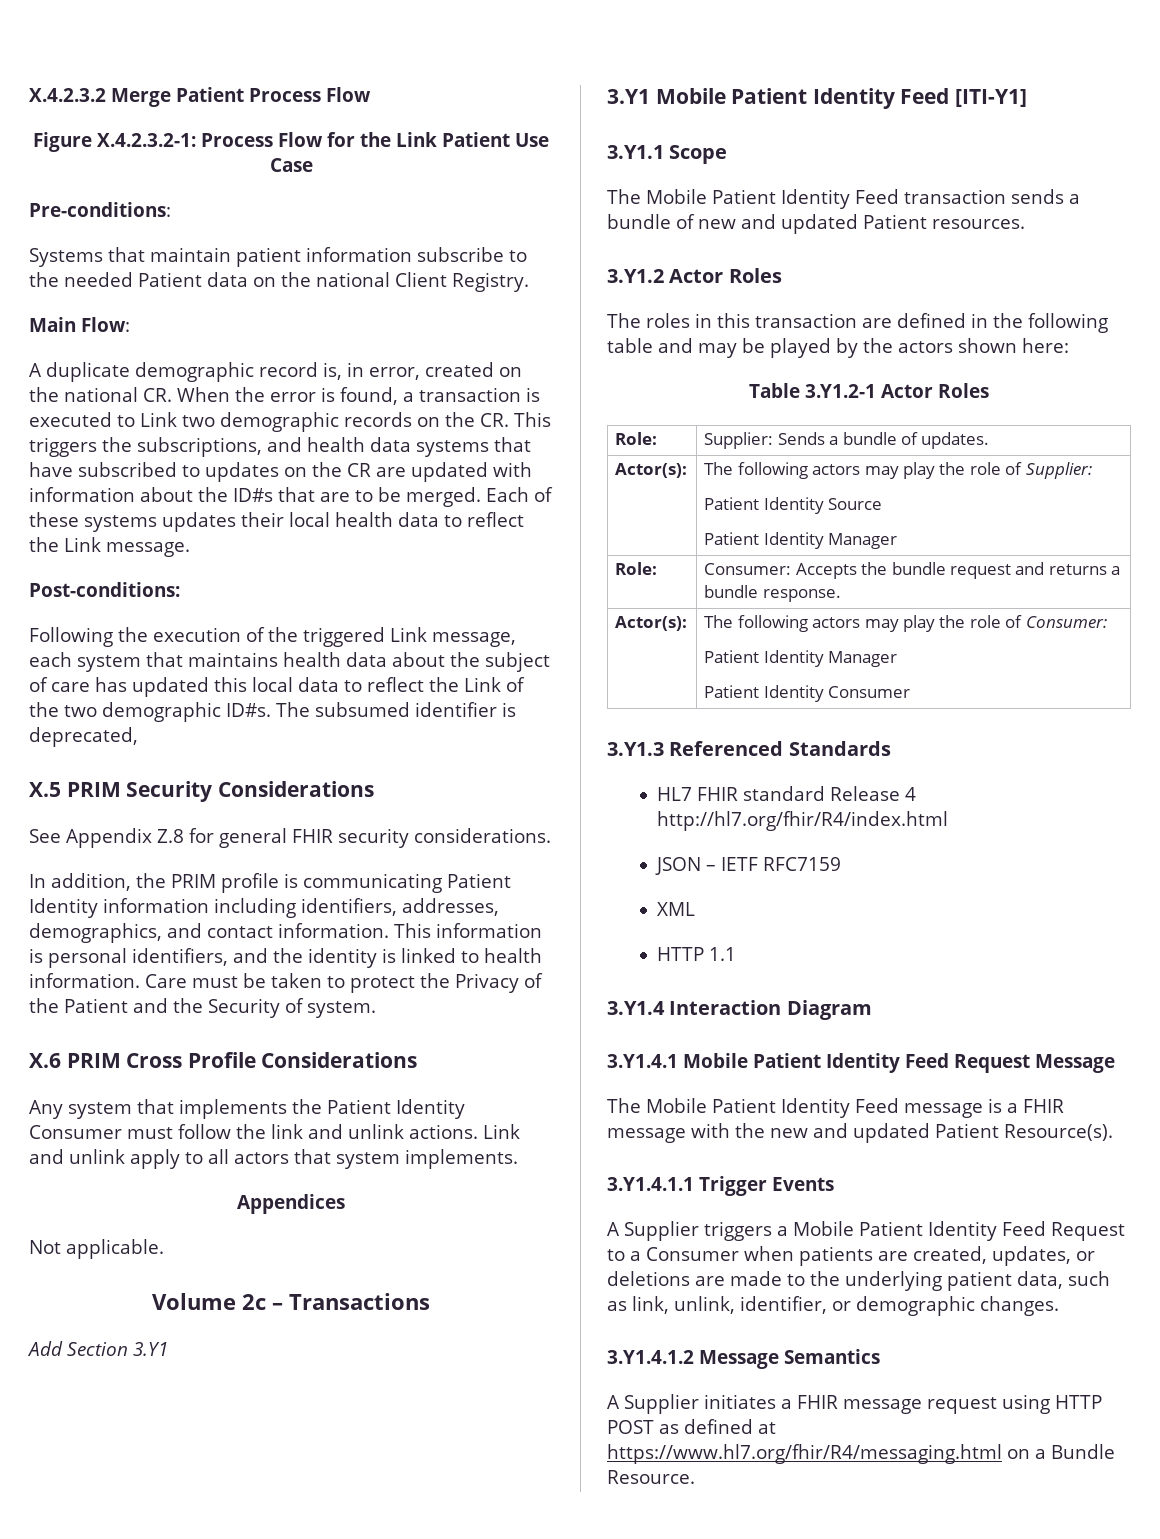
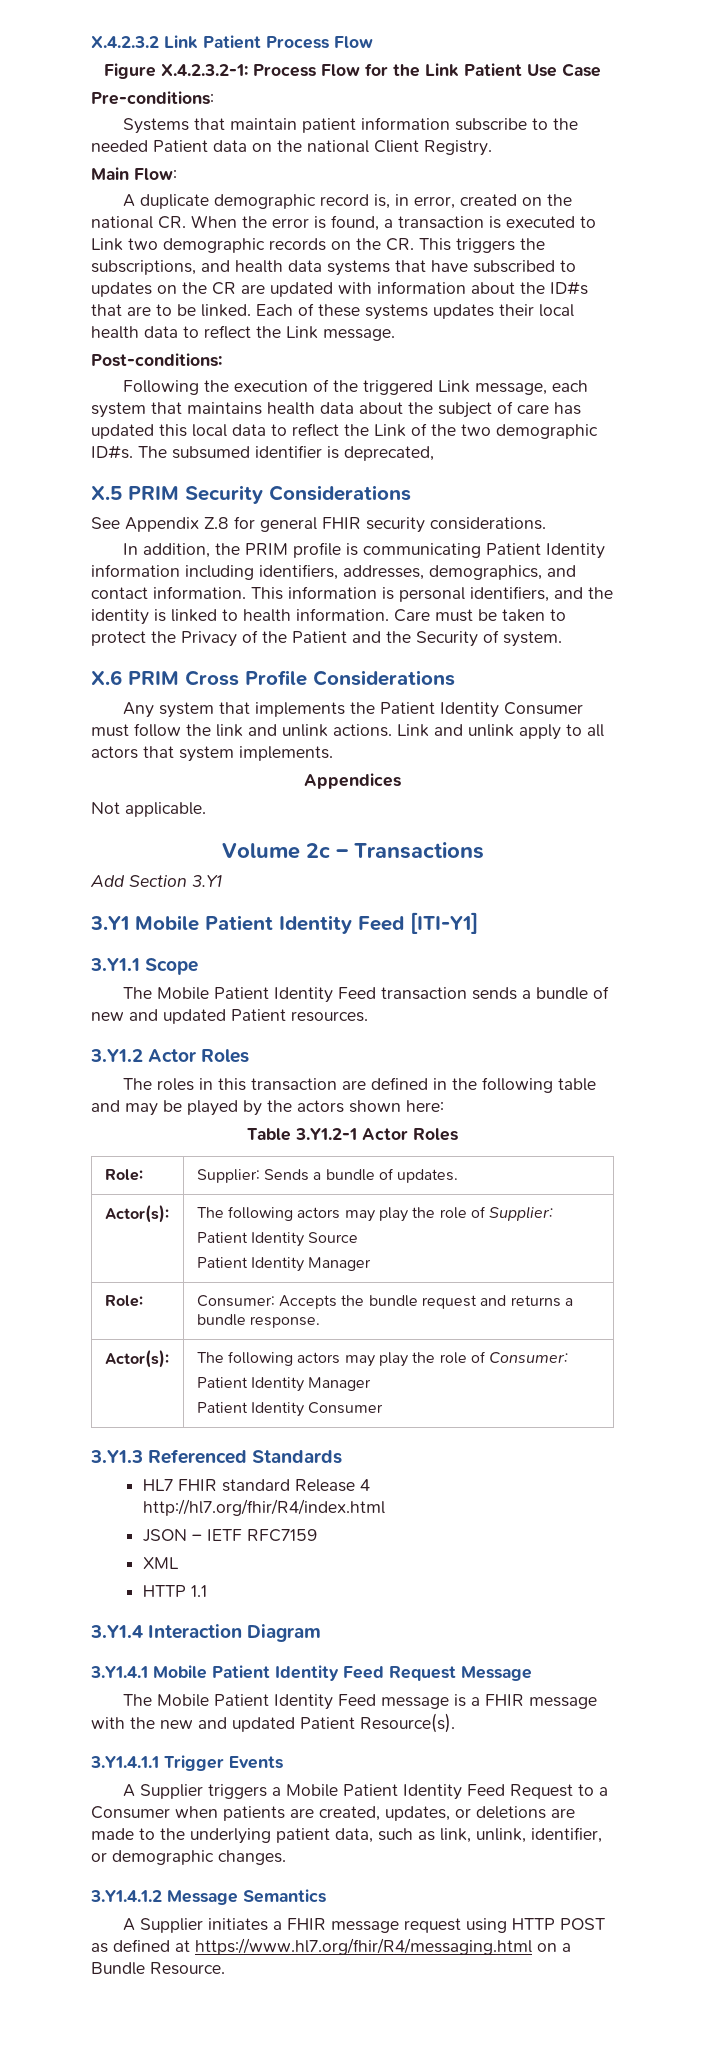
[111,88,171,107] Merge -> [164,35,198,49] Link
[406,487,481,507] merged. -> [201,304,251,317] linked.

